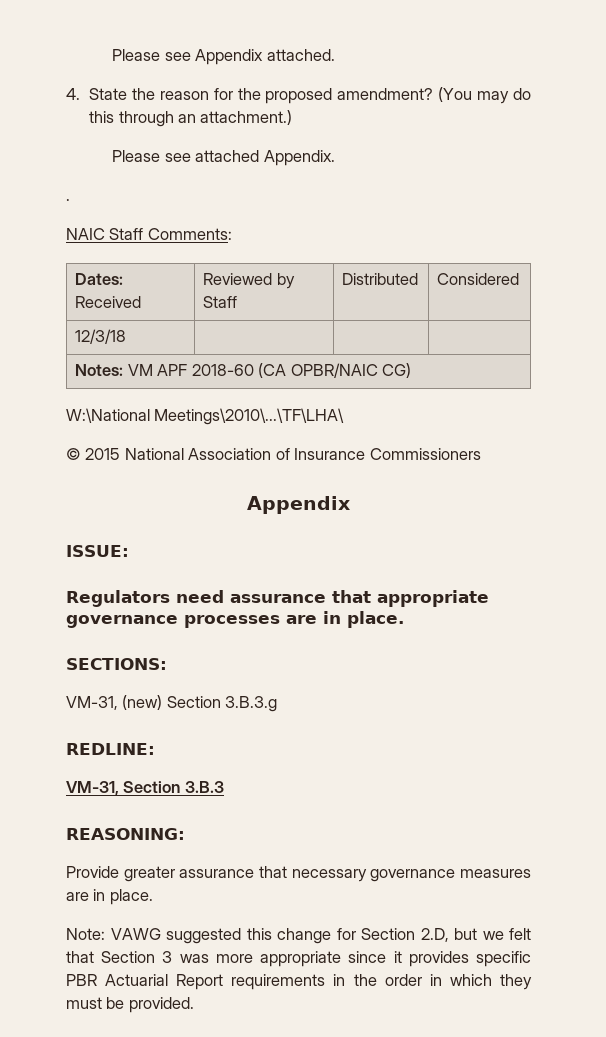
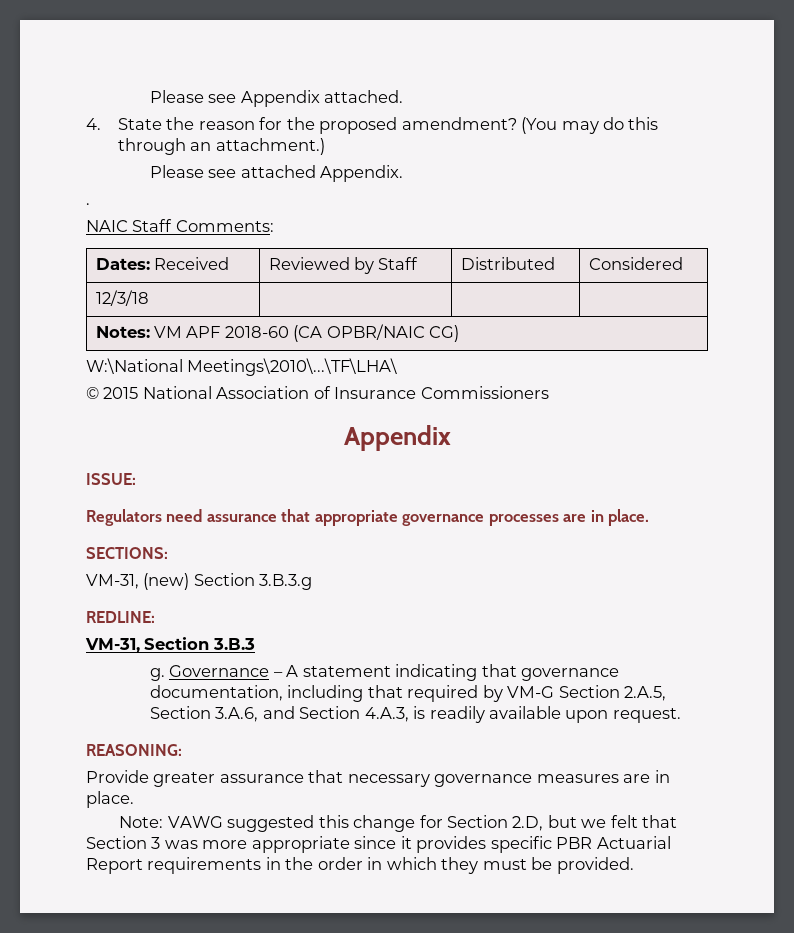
(224, 787) none -> [149,664,619,681] [149,685,666,702] [149,706,681,723] // g. Governance – A statement indicating that governance documentation, including that required by VM-G Section 2.A.5, Section 3.A.6, and Section 4.A.3, is readily available upon request.

